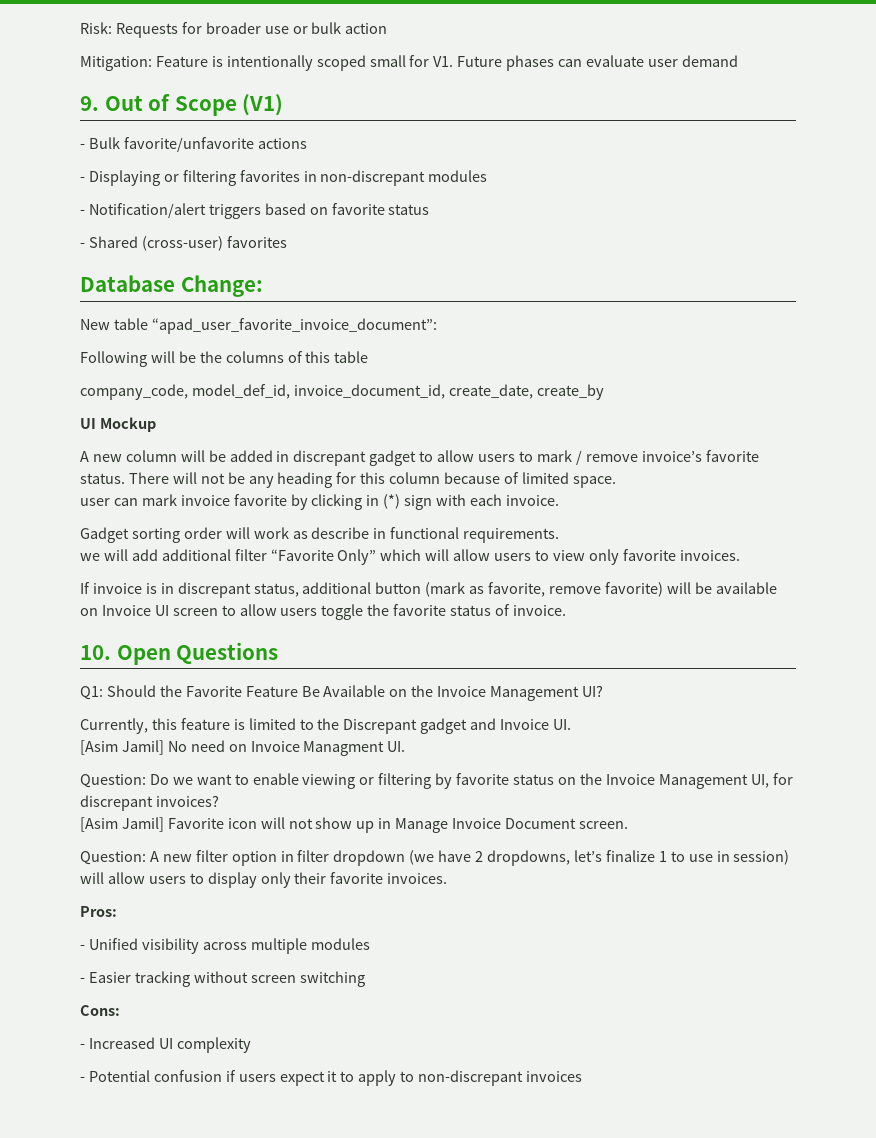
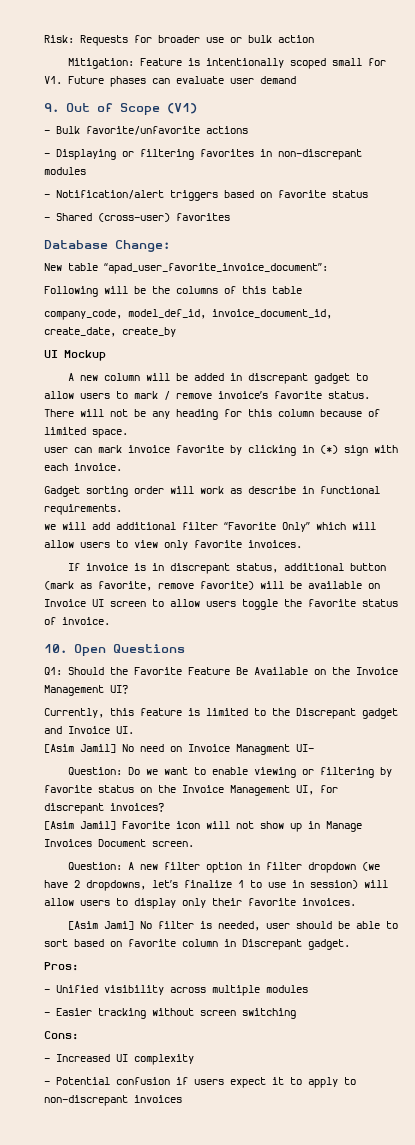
[387,741,406,752] UI. -> [296,744,314,752] UI-
[452,818,502,829] Invoice -> [44,839,92,847] Invoices
(448, 878) none -> [68,921,399,931] [44,939,350,950] // [Asim Jami] No filter is needed, user should be able to sort based on favorite column in Discrepant gadget.

